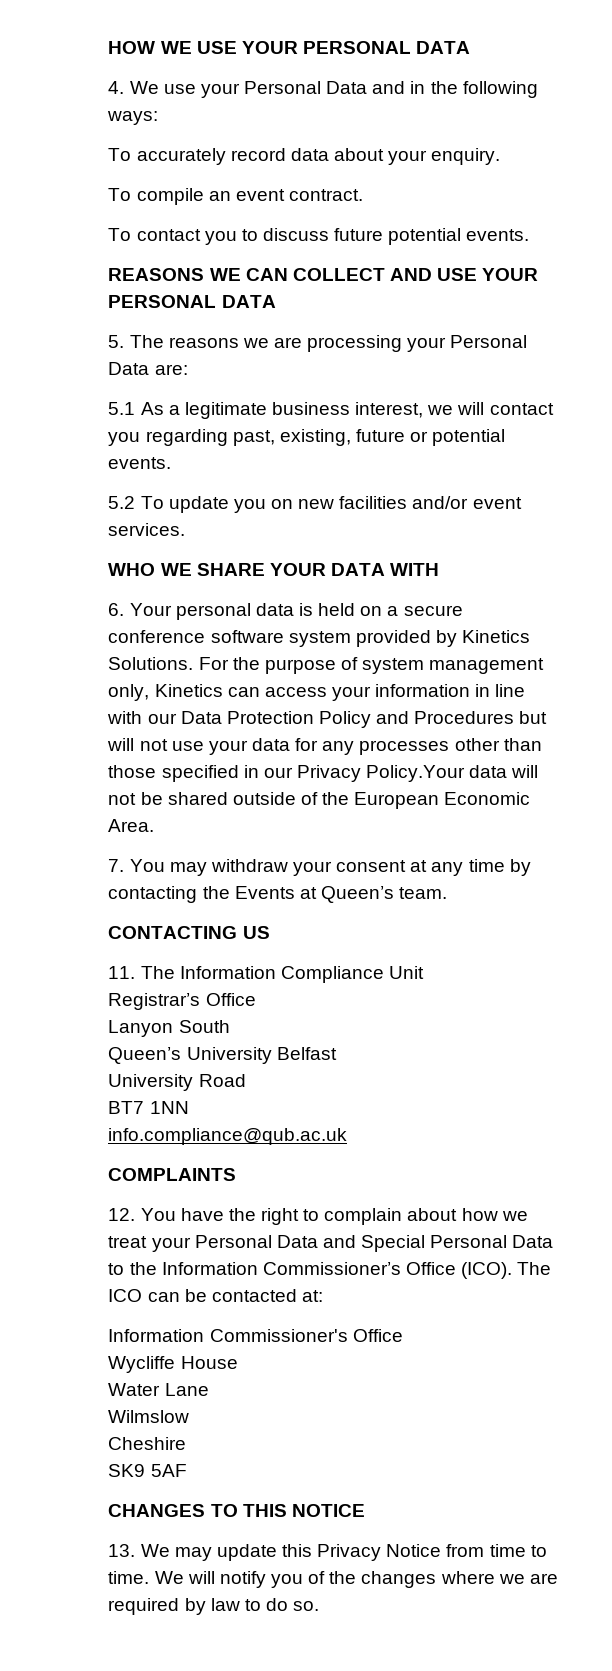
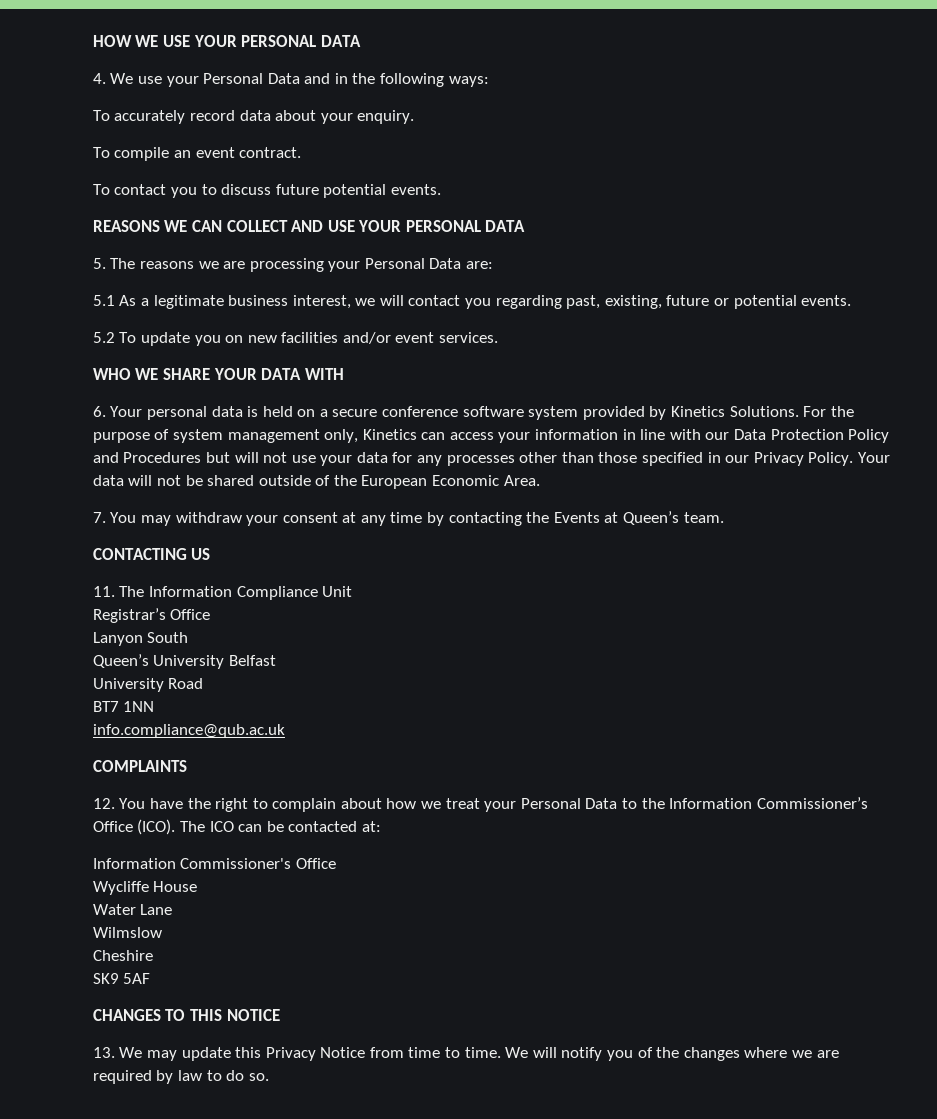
[366,765,466,782] Policy.Your -> [808,452,890,466] Policy. Your
[322,1235,554,1252] and Special Personal Data -> (618, 803) none

